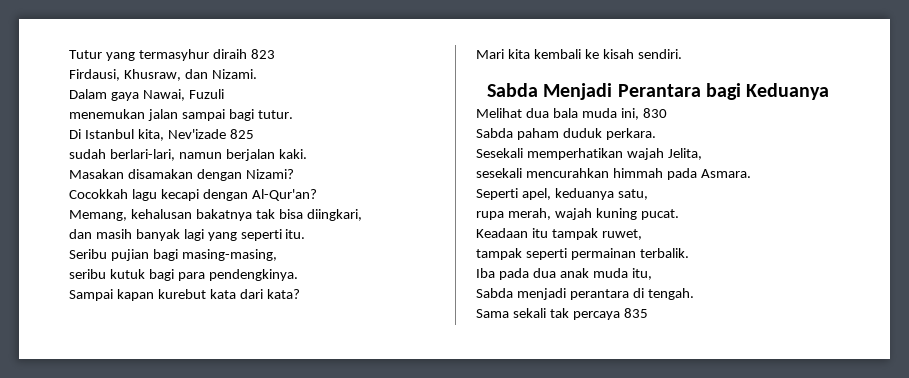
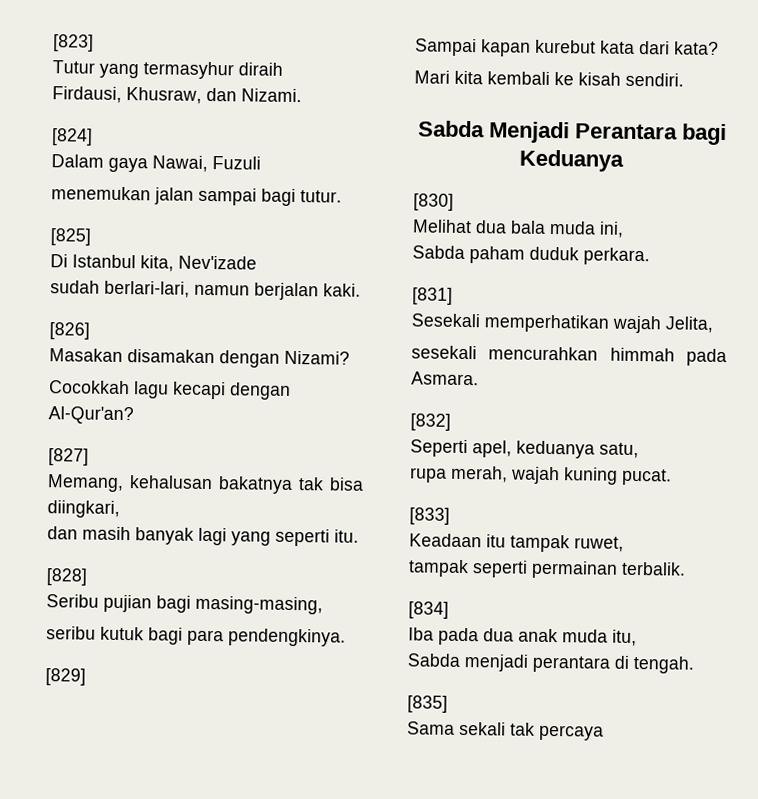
(69, 54) none -> [53,34,94,52] [823] //
[250,49,275,59] 823 -> (283, 69) none
(257, 74) none -> [51,128,93,146] // [824]
(293, 114) none -> [50,228,91,246] // [825]
[229,129,254,139] 825 -> (257, 262) none
(307, 154) none -> [49,322,90,340] // [826]
(317, 195) none -> [48,448,89,466] // [827]
(306, 234) none -> [46,568,88,586] // [828]
(298, 275) none -> [45,668,86,686] // [829]
(830, 91) none -> [413,193,454,211] // [830]
[642,108,667,118] 830 -> (624, 229) none
(656, 134) none -> [412,287,453,305] // [831]
(751, 173) none -> [410,413,451,431] // [832]
(679, 214) none -> [409,507,450,525] // [833]
(689, 253) none -> [408,601,449,619] // [834]
(694, 294) none -> [407,695,448,713] // [835]
[623,308,648,318] 835 -> (604, 732) none

